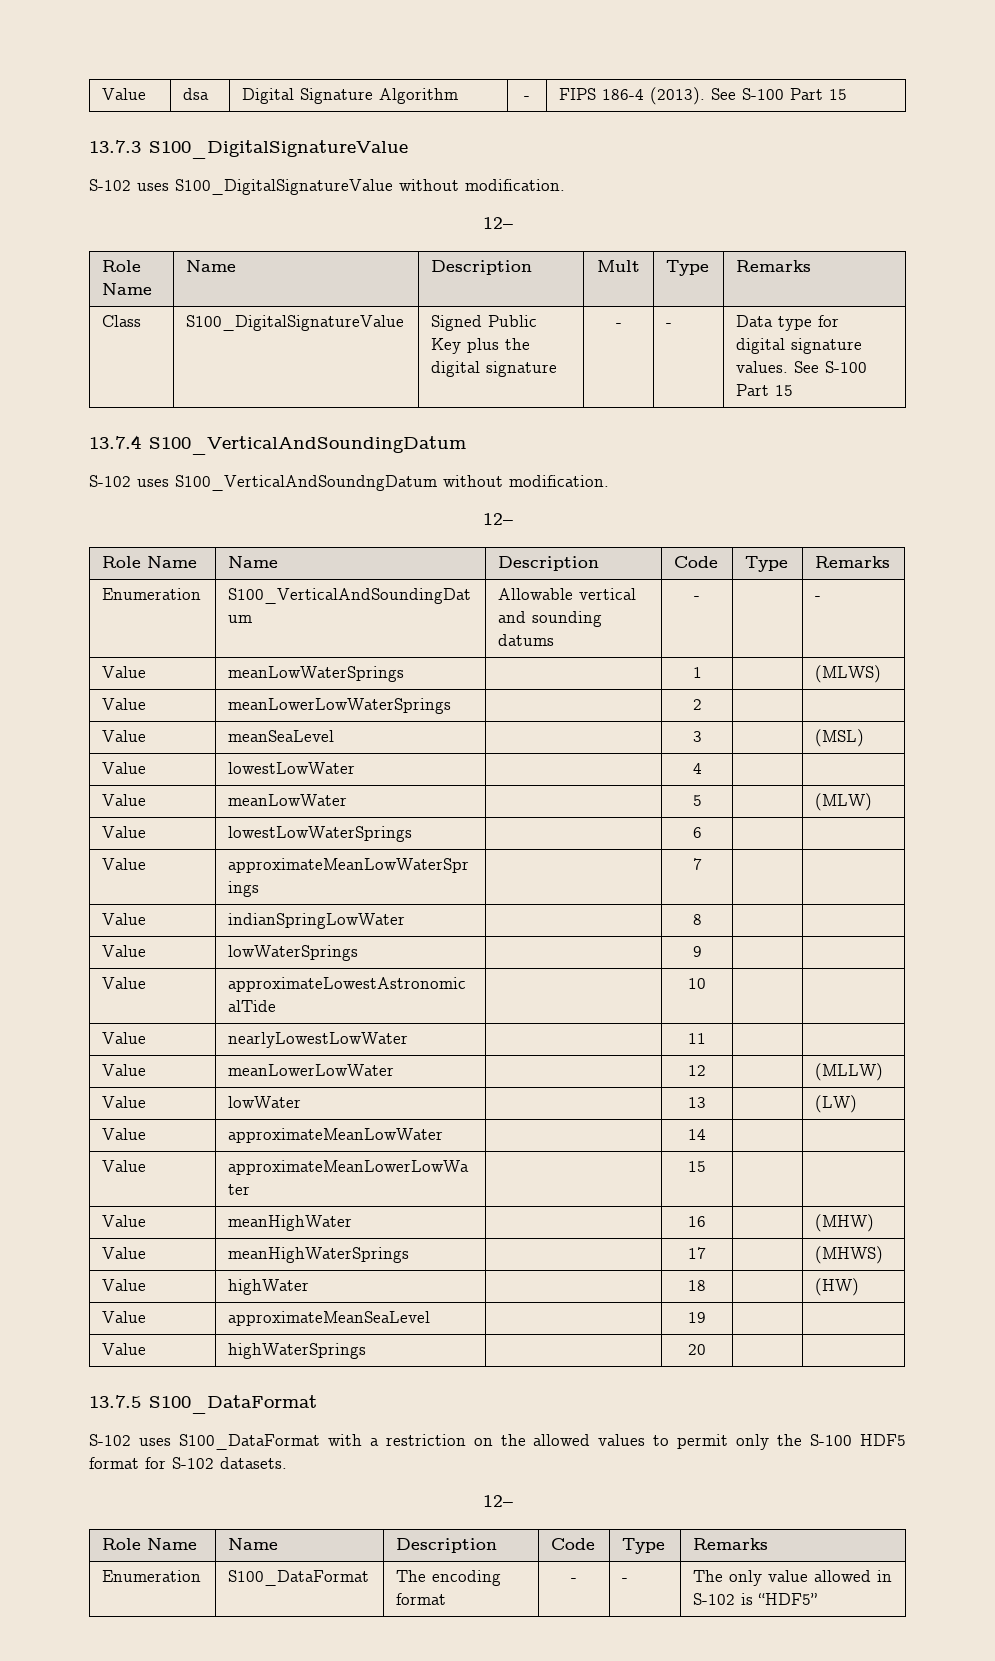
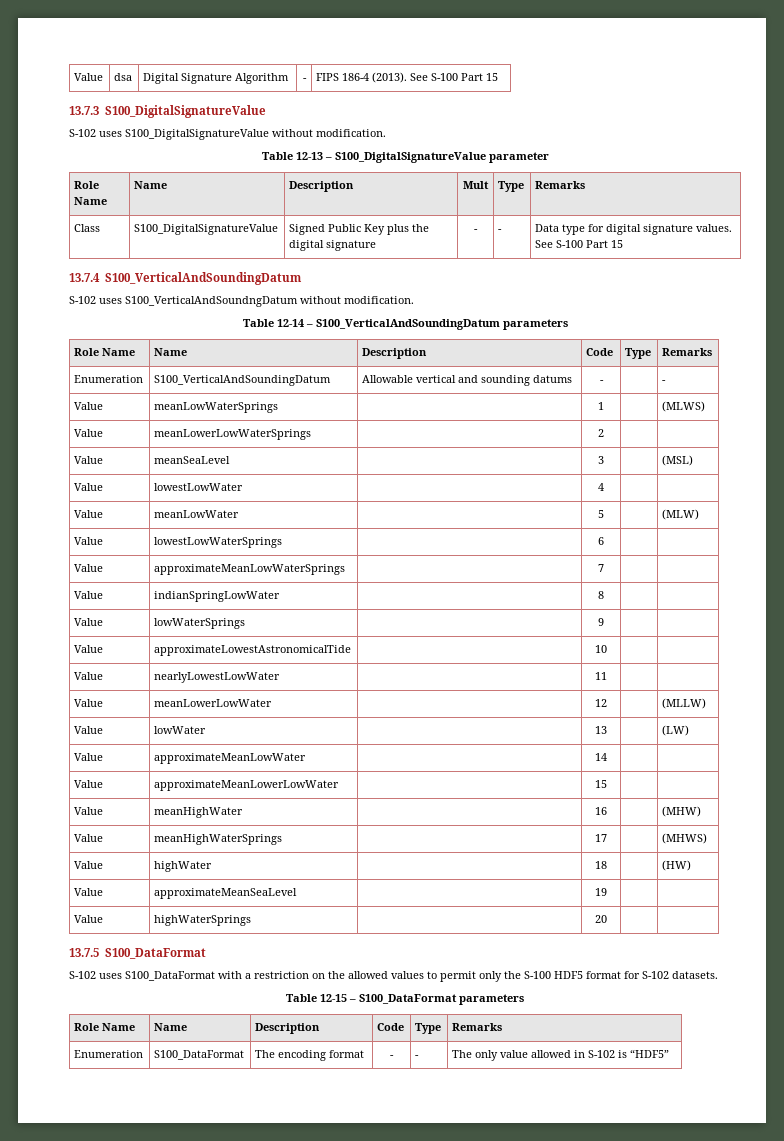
[482,217,513,229] 12– -> [261,152,549,163] Table 12-13 – S100_DigitalSignatureValue parameter
[482,513,513,525] 12– -> [242,319,568,330] Table 12-14 – S100_VerticalAndSoundingDatum parameters
[482,1495,513,1507] 12– -> [286,994,524,1005] Table 12-15 – S100_DataFormat parameters

